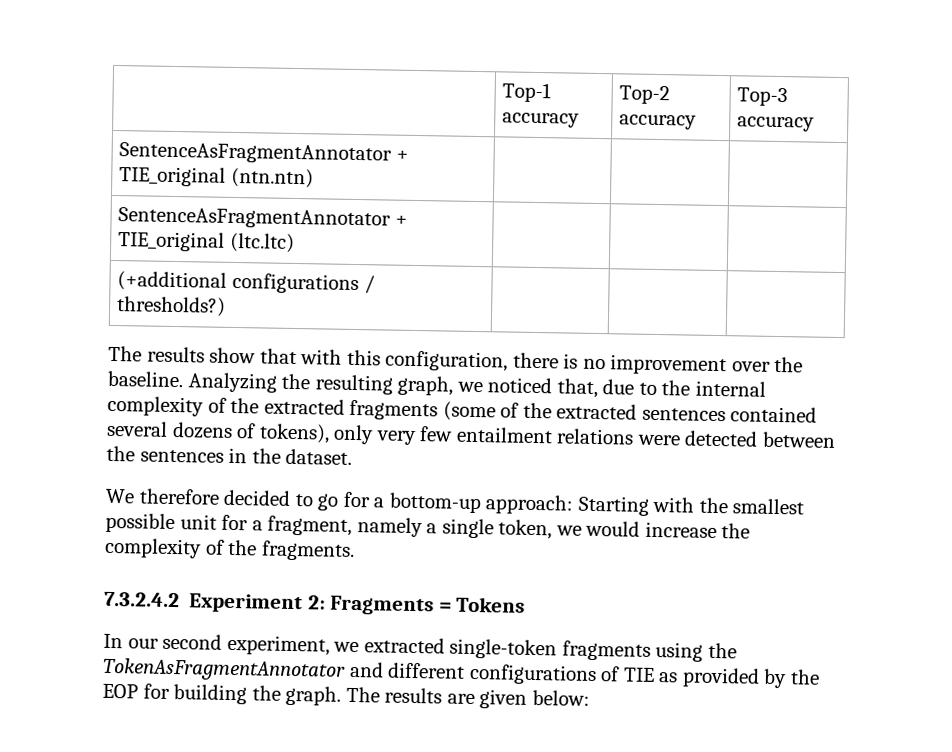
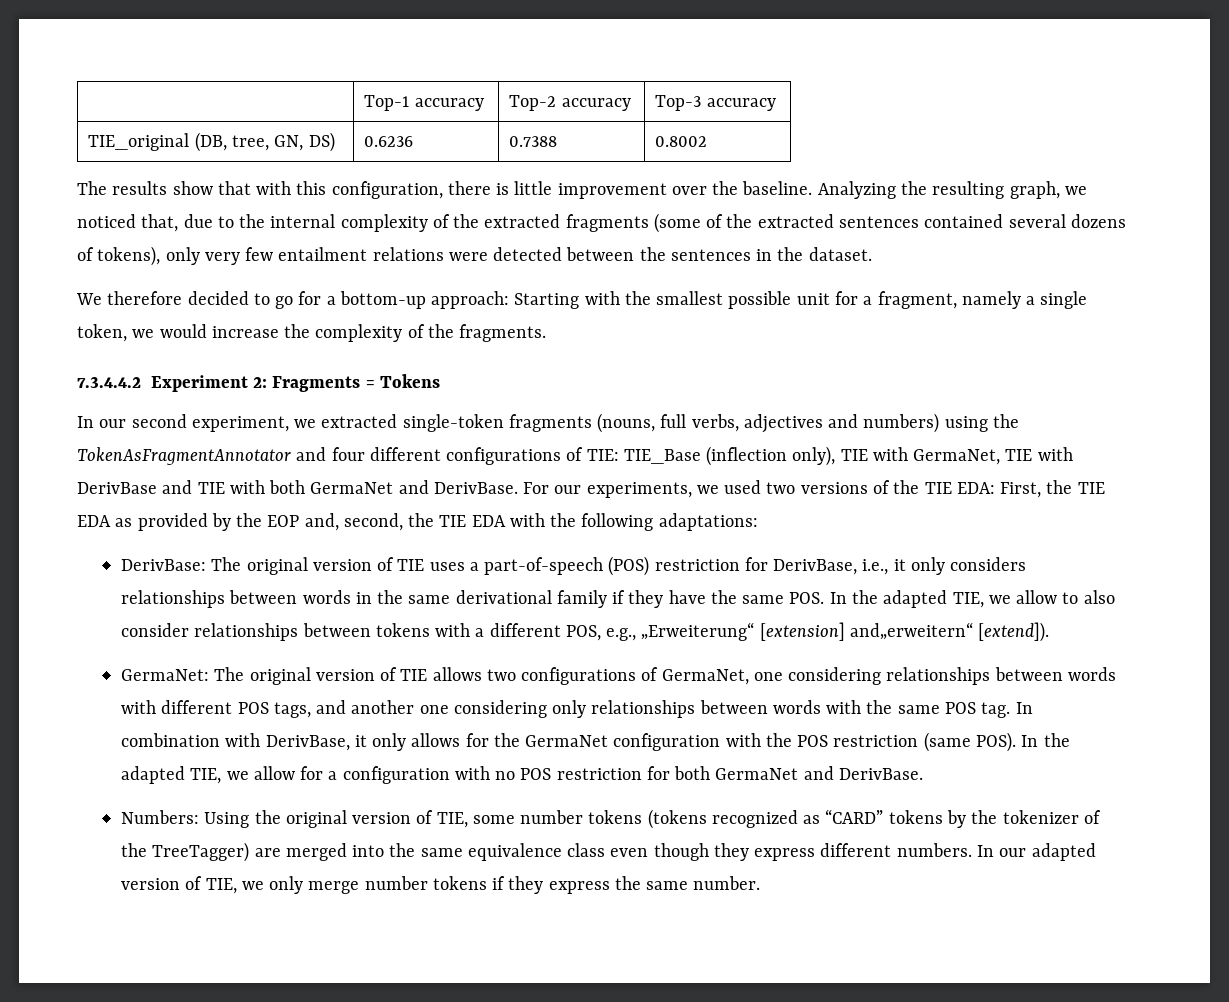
[119,142,409,165] [119,166,314,189] [118,207,408,230] [118,231,295,253] [117,271,375,295] [116,296,227,317] SentenceAsFragmentAnnotator + TIE_original (ntn.ntn) | | | // SentenceAsFragmentAnnotator + TIE_original (ltc.ltc) | | | // (+additional configurations / thresholds?) | | | -> [88,132,335,152] [364,136,414,147] [509,136,558,147] [655,136,708,147] TIE_original (DB, tree, GN, DS) | 0.6236 | 0.7388 | 0.8002
[582,358,606,370] no -> [514,181,553,195] little
[104,591,180,608] 7.3.2.4.2 -> [77,377,141,388] 7.3.4.4.2
(651, 650) none -> [597,413,940,433] (nouns, full verbs, adjectives and numbers)
(384, 669) none -> [331,447,365,461] four
[622,667,655,682] TIE -> [586,446,1073,466] [77,480,1105,498] [77,515,111,527] TIE: TIE_Base (inflection only), TIE with GermaNet, TIE with DerivBase and TIE with both GermaNet and DerivBase. For our experiments, we used two versions of the TIE EDA: First, the TIE EDA
[142,683,590,709] for building the graph. The results are given below: -> [304,513,758,531] [121,556,1027,576] [121,590,1115,608] [121,622,1050,642] [121,667,1116,685] [121,700,1033,718] [121,732,1070,752] [121,766,923,784] [121,809,1101,829] [121,842,1096,862] [121,876,761,894] and, second, the TIE EDA with the following adaptations: // DerivBase: The original version of TIE uses a part-of-speech (POS) restriction for DerivBase, i.e., it only considers relationships between words in the same derivational family if they have the same POS. In the adapted TIE, we allow to also consider relationships between tokens with a different POS, e.g., „Erweiterung“ [extension] and„erweitern“ [extend]). // GermaNet: The original version of TIE allows two configurations of GermaNet, one considering relationships between words with different POS tags, and another one considering only relationships between words with the same POS tag. In combination with DerivBase, it only allows for the GermaNet configuration with the POS restriction (same POS). In the adapted TIE, we allow for a configuration with no POS restriction for both GermaNet and DerivBase. // Numbers: Using the original version of TIE, some number tokens (tokens recognized as “CARD” tokens by the tokenizer of the TreeTagger) are merged into the same equivalence class even though they express different numbers. In our adapted version of TIE, we only merge number tokens if they express the same number.

